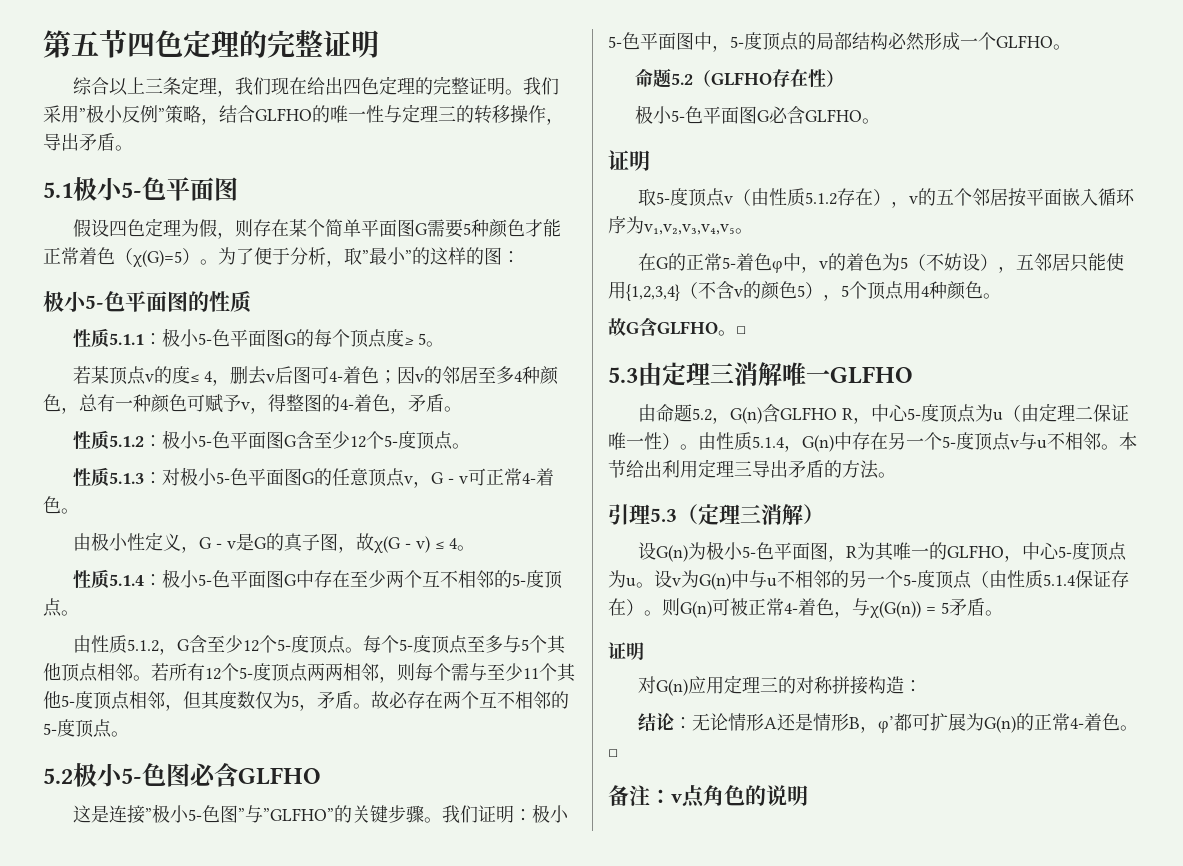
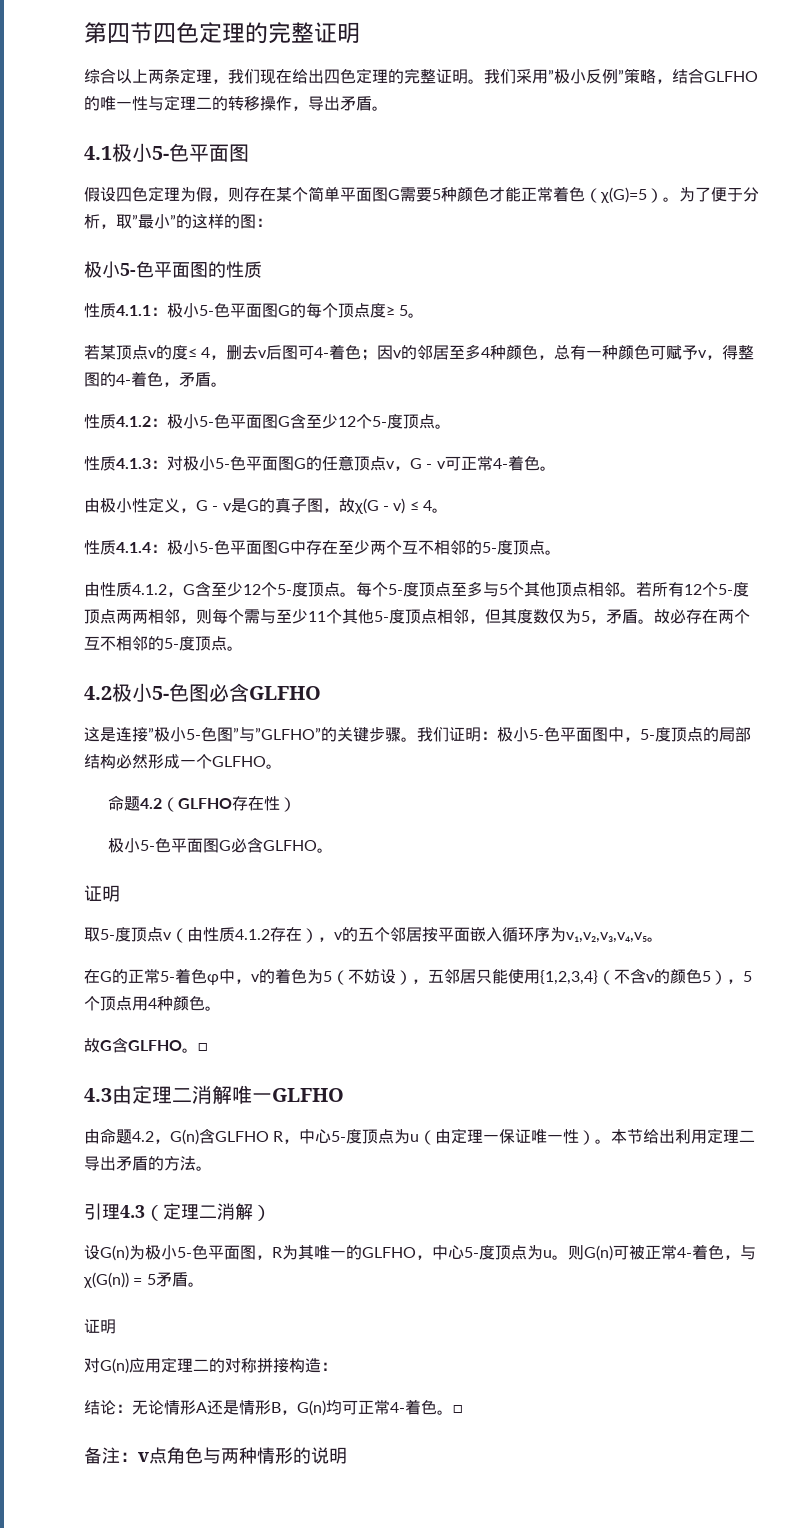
[71,31,99,56] 五 -> [107,23,130,44] 四
[145,78,164,93] 三 -> [148,69,164,84] 两
[438,106,456,121] 三 -> [196,97,212,109] 二
[43,182,73,198] 5.1 -> [84,146,112,160] 4.1
[109,333,145,345] 5.1.1 -> [116,305,151,316] 4.1.1
[109,435,145,447] 5.1.2 -> [116,416,151,427] 4.1.2
[109,472,145,484] 5.1.3 -> [116,458,151,469] 4.1.3
[109,574,145,586] 5.1.4 -> [116,542,151,553] 4.1.4
[127,639,160,652] 5.1.2 -> [132,584,167,595] 4.1.2
[43,768,73,784] 5.2 -> [84,686,112,700] 4.2
[670,73,693,85] 5.2 -> [140,798,163,809] 4.2
[805,192,838,205] 5.1.2 -> [235,929,270,940] 4.1.2
[608,362,734,386] 5.3由定理三 -> [84,1085,192,1104] 4.3由定理二
[692,408,713,421] 5.2 -> [132,1131,154,1142] 4.2
[1075,406,1094,420] 二 -> [483,1135,500,1142] 一
[698,432,1119,452] 由性质5.1.4，G(n)中存在另一个5-度顶点v与u不相邻。 -> (612, 1141) none
[734,461,752,476] 三 -> [739,1130,756,1142] 二
[650,504,761,525] 5.3（定理三 -> [120,1203,217,1221] 4.3（定理二
[654,570,1129,590] [608,598,662,616] 设v为G(n)中与u不相邻的另一个5-度顶点（由性质5.1.4保证存在）。 -> (568, 1257) none
[760,677,779,692] 三 -> [193,1359,209,1371] 二
[878,713,1035,733] φ’都可扩展为G(n)的 -> [297,1400,358,1416] G(n)均可
(745, 795) none -> [203,1447,293,1464] 与两种情形

